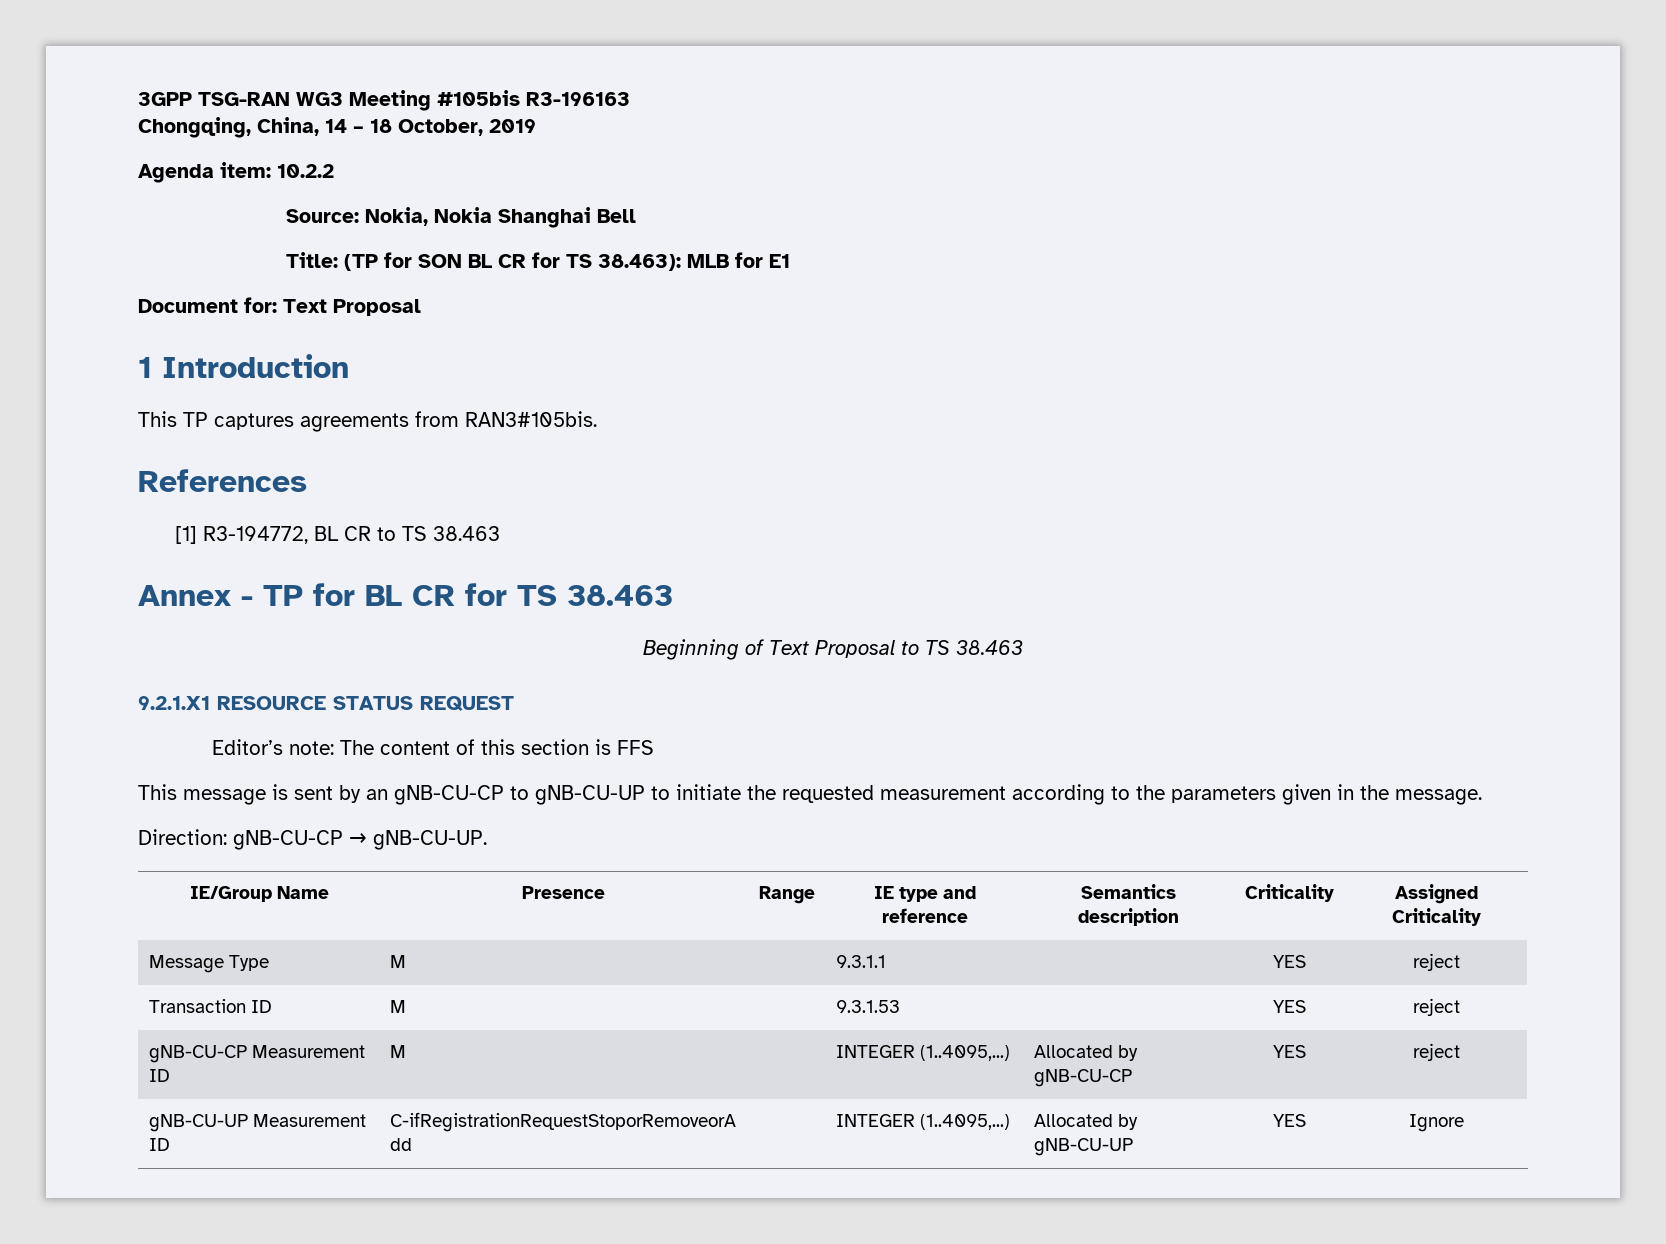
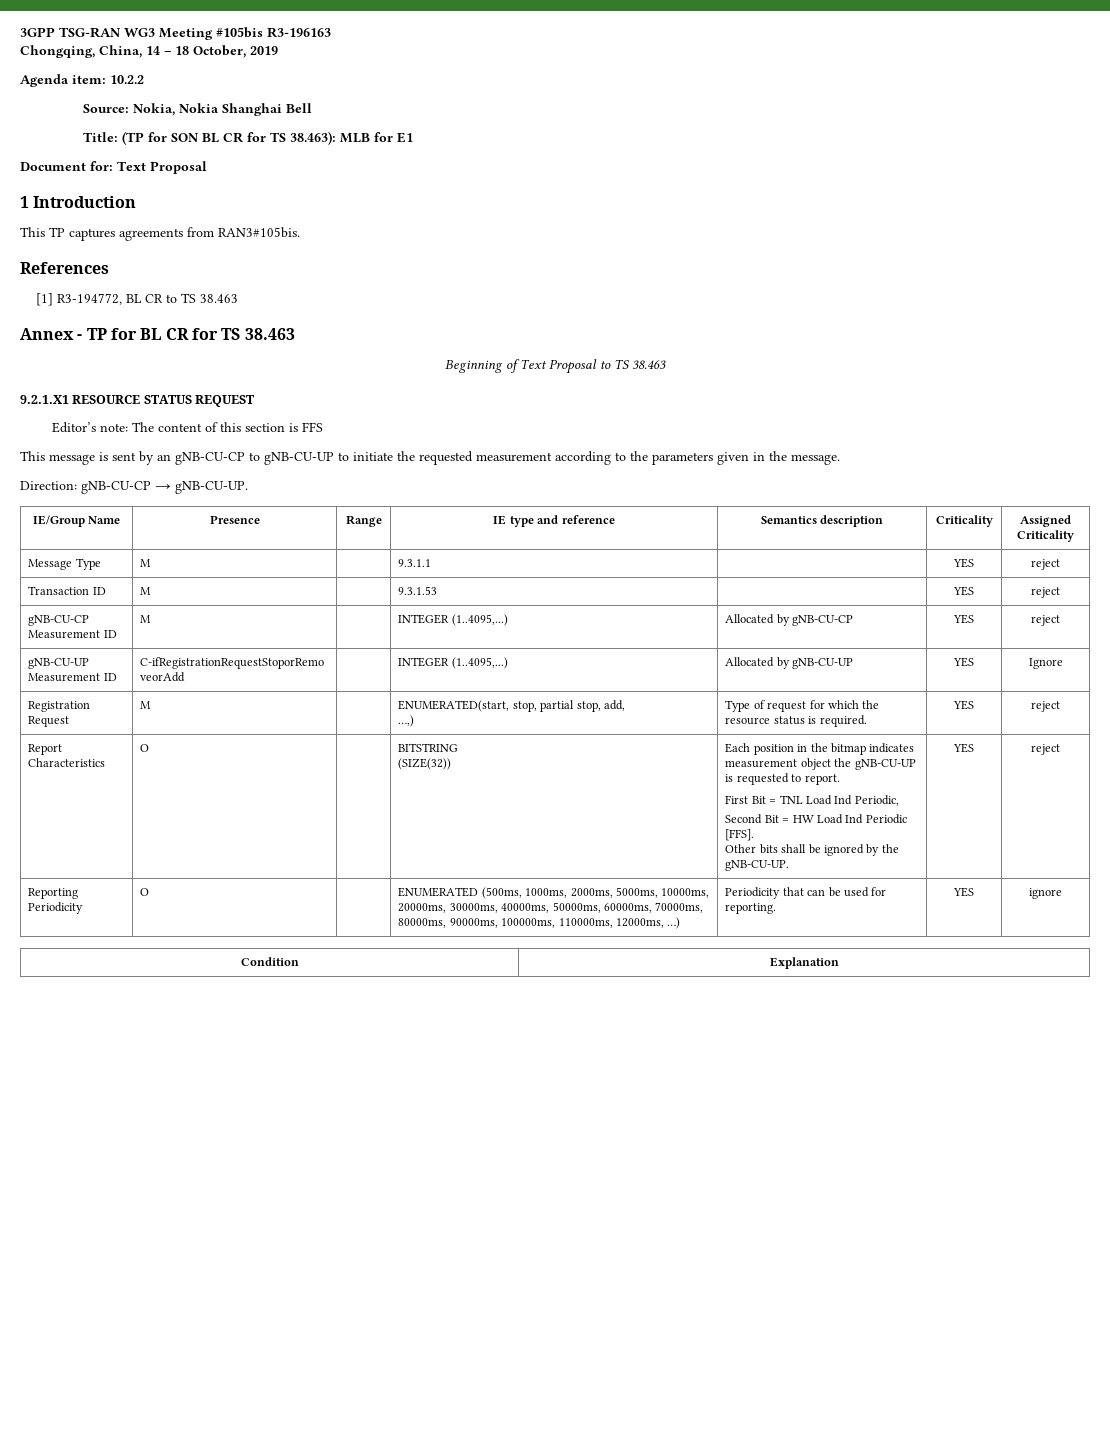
(1464, 1123) none -> [28,701,91,712] [28,716,70,727] [140,701,152,709] [398,700,625,712] [398,715,415,727] [725,700,880,712] [725,715,867,727] [953,700,974,710] [1031,701,1060,712] [28,744,63,755] [28,758,106,767] [140,744,150,752] [398,743,459,752] [398,758,452,770] [725,743,915,755] [725,758,916,770] [725,773,840,785] [725,795,899,806] [725,814,907,824] [725,829,755,841] [725,844,899,856] [725,860,790,871] [953,743,974,753] [1031,744,1060,755] [28,888,79,899] [28,902,84,914] [140,888,150,896] [398,887,710,899] [398,902,704,913] [398,917,681,929] [725,887,887,899] [725,903,777,914] [953,887,974,897] [1029,888,1062,899] [240,957,299,966] [769,957,839,969] // Registration Request | M | | ENUMERATED(start, stop, partial stop, add, // …,) | Type of request for which the resource status is required. | YES | reject // Report Characteristics | O | | BITSTRING // (SIZE(32)) | Each position in the bitmap indicates measurement object the gNB-CU-UP is requested to report. // First Bit = TNL Load Ind Periodic, // Second Bit = HW Load Ind Periodic [FFS]. // Other bits shall be ignored by the gNB-CU-UP. | YES | reject // Reporting Periodicity | O | | ENUMERATED (500ms, 1000ms, 2000ms, 5000ms, 10000ms, 20000ms, 30000ms, 40000ms, 50000ms, 60000ms, 70000ms, 80000ms, 90000ms, 100000ms, 110000ms, 12000ms, …) | Periodicity that can be used for reporting. | YES | ignore // Condition | Explanation

